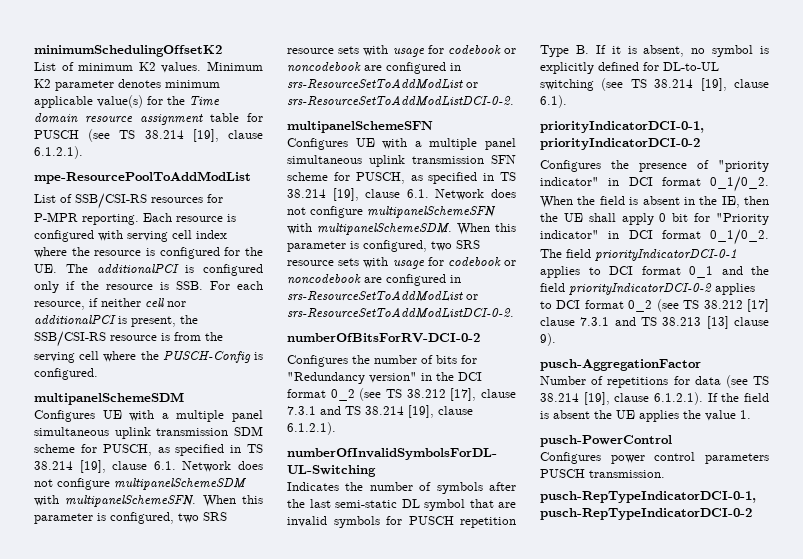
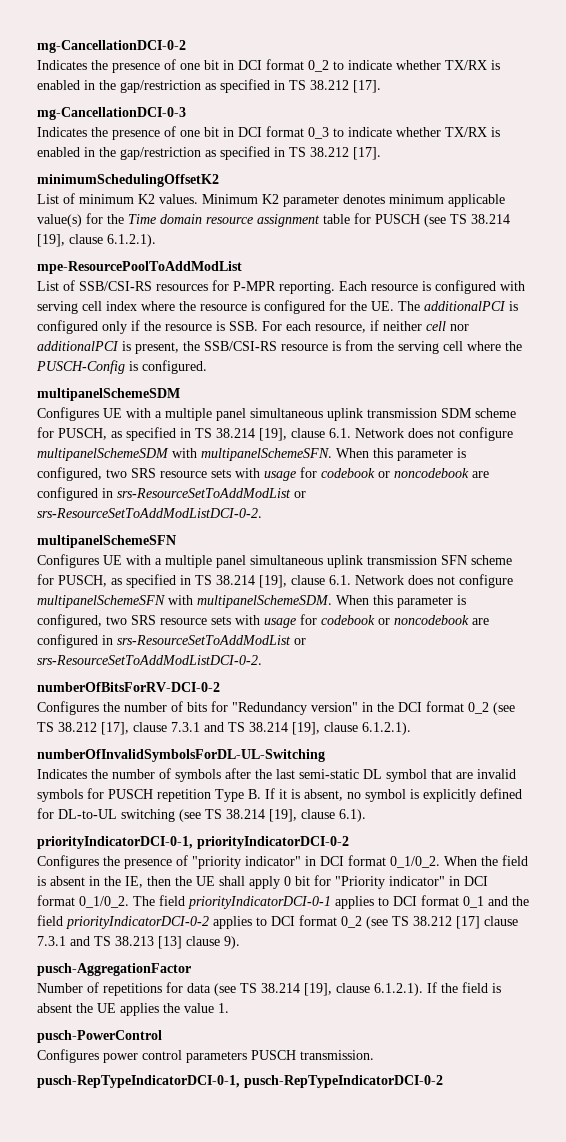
(34, 51) none -> [37,40,186,53] [37,59,500,73] [37,79,381,93] [37,107,186,120] [37,126,500,140] [37,146,381,160] mg-CancellationDCI-0-2 // Indicates the presence of one bit in DCI format 0_2 to indicate whether TX/RX is enabled in the gap/restriction as specified in TS 38.212 [17]. // mg-CancellationDCI-0-3 // Indicates the presence of one bit in DCI format 0_3 to indicate whether TX/RX is enabled in the gap/restriction as specified in TS 38.212 [17]. //

